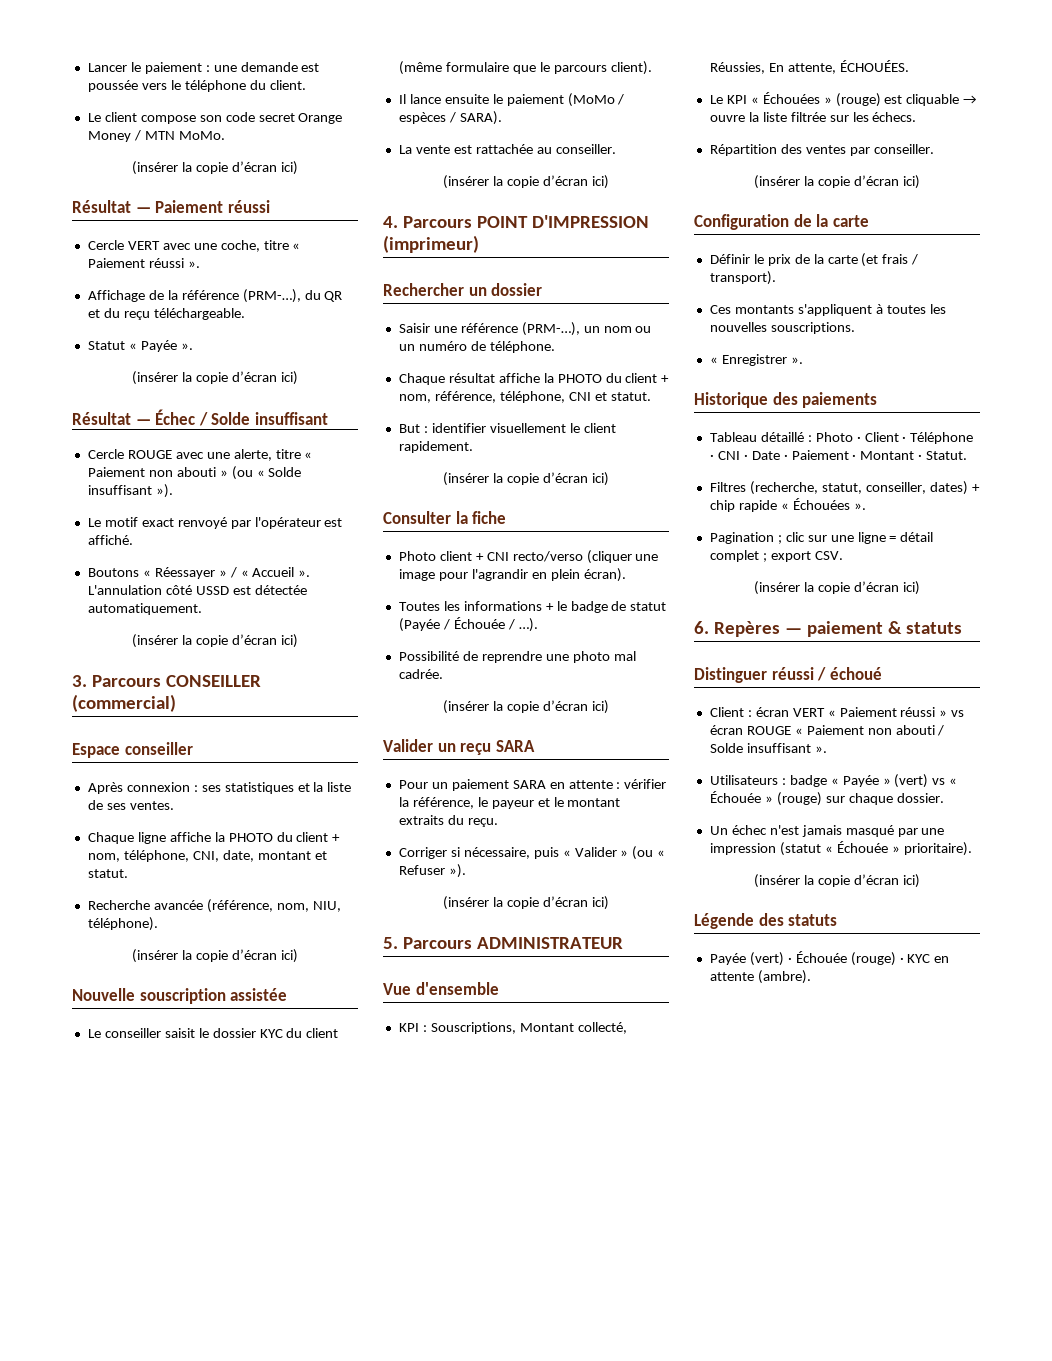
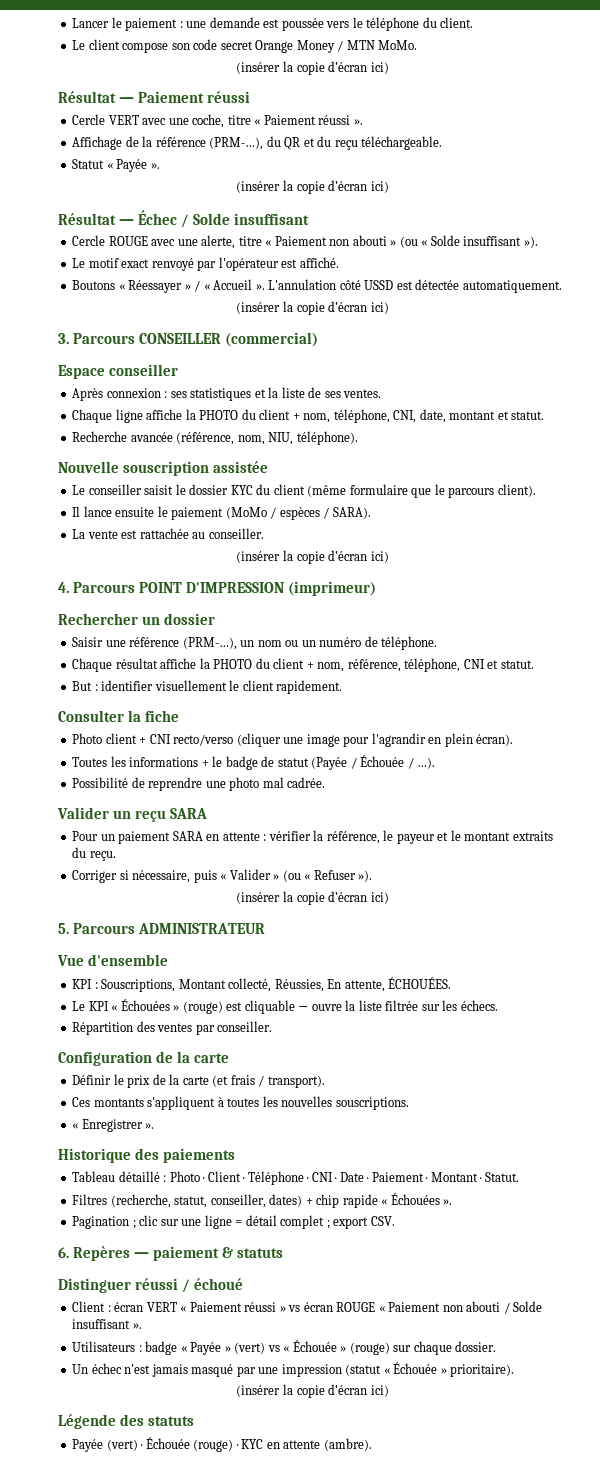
[132,949,298,963] // (insérer la copie d’écran ici) -> (358, 438) none
[443,472,609,486] // (insérer la copie d’écran ici) -> (343, 687) none
[443,700,609,714] // (insérer la copie d’écran ici) -> (326, 782) none
[754,175,920,189] // (insérer la copie d’écran ici) -> (273, 1026) none
[754,581,920,595] // (insérer la copie d’écran ici) -> (395, 1221) none

